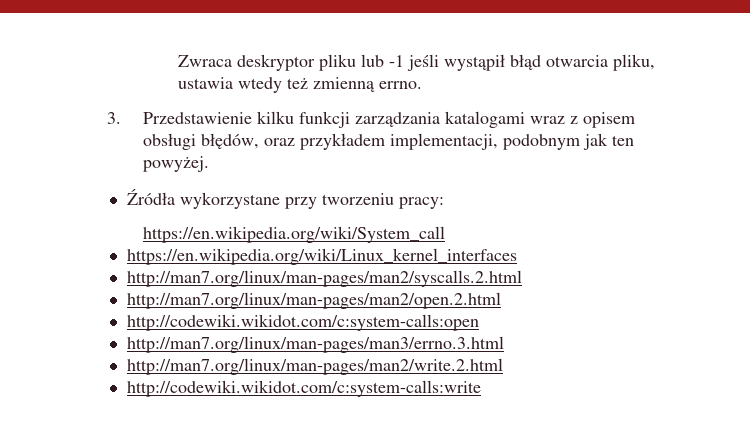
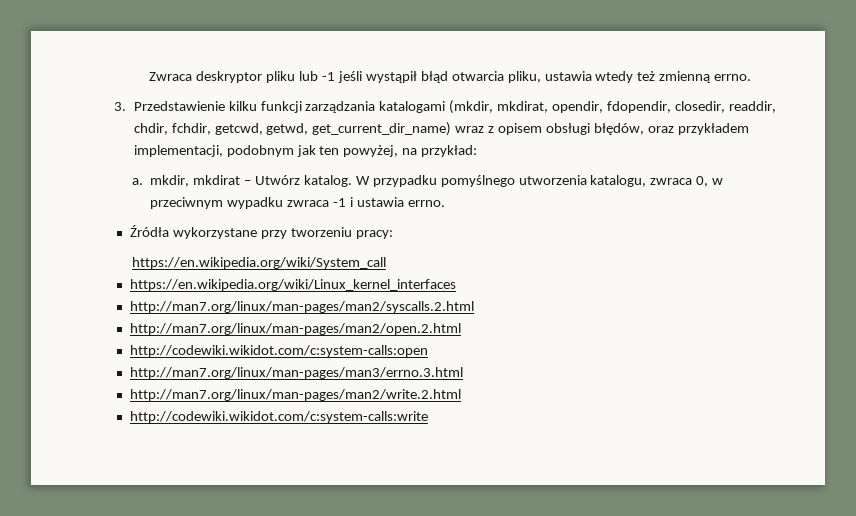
(525, 119) none -> [449,100,776,114] [133,122,452,136] (mkdir, mkdirat, opendir, fdopendir, closedir, readdir, chdir, fchdir, getcwd, getwd, get_current_dir_name)
[142,156,209,172] powyżej. -> [343,145,478,157] [131,175,724,187] [150,197,445,209] powyżej, na przykład: // a. mkdir, mkdirat – Utwórz katalog. W przypadku pomyślnego utworzenia katalogu, zwraca 0, w przeciwnym wypadku zwraca -1 i ustawia errno.

